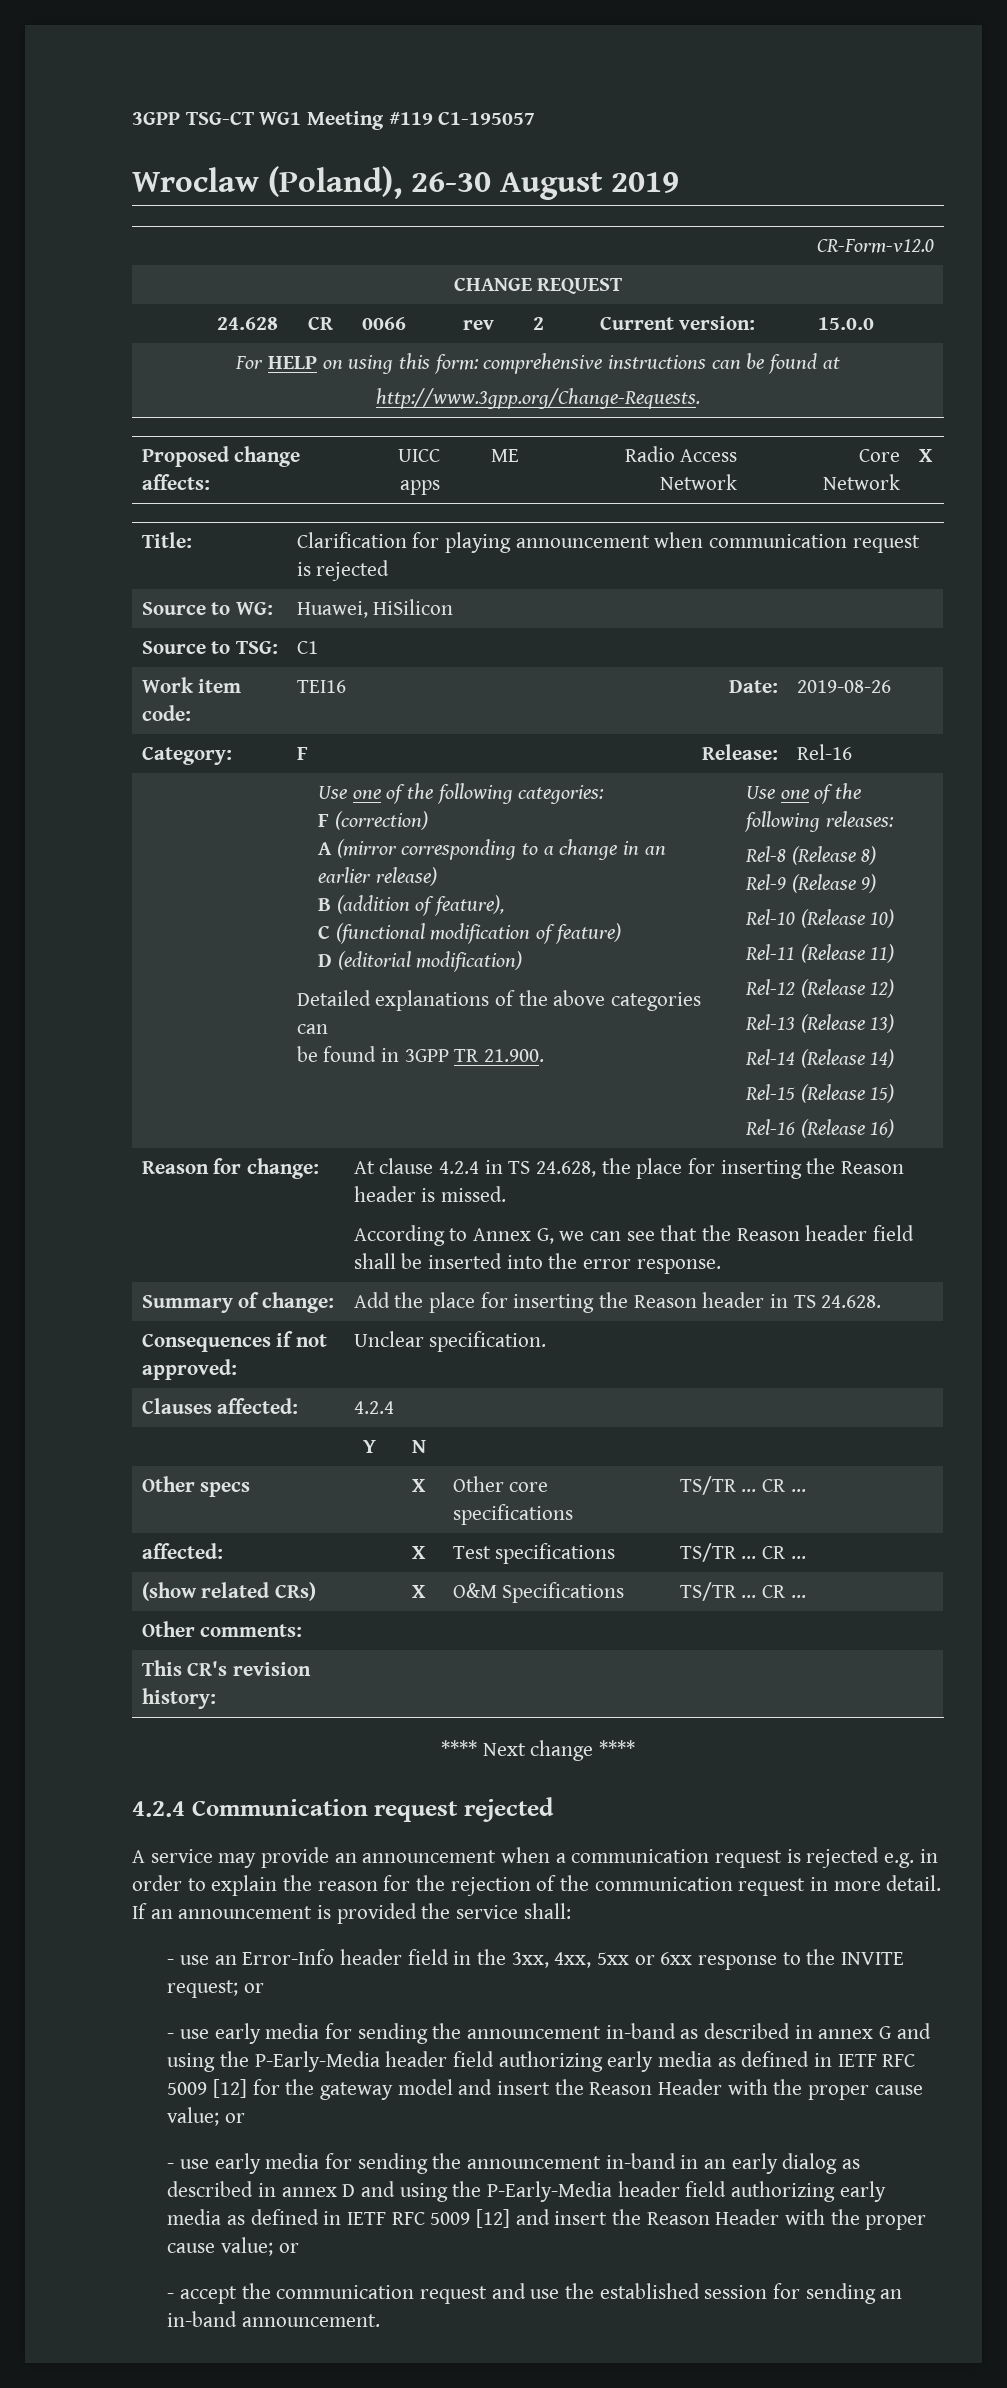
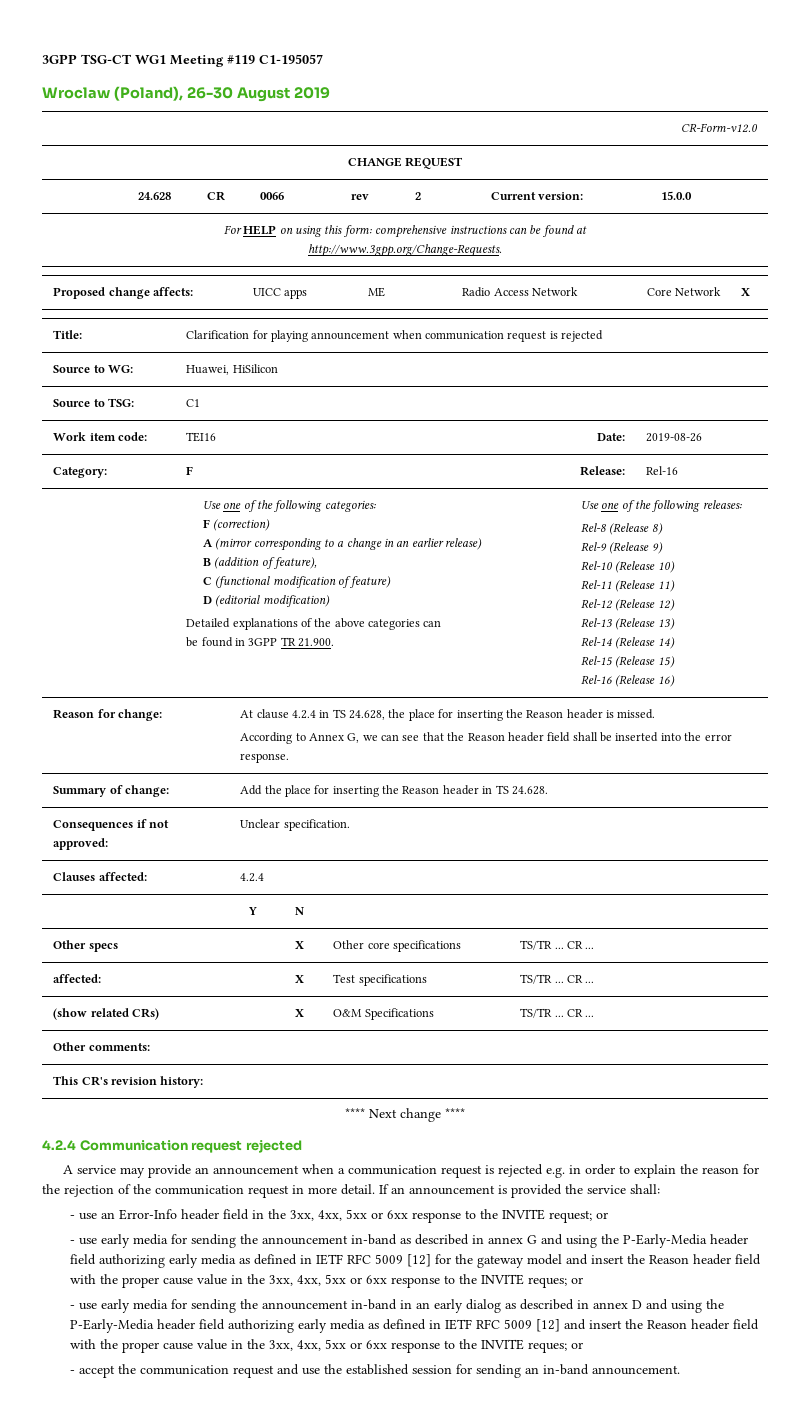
[658,2079,923,2100] [167,2107,220,2126] Header with the proper cause value; -> [692,1254,761,1265] [69,1274,567,1288] header field with the proper cause value in the 3xx, 4xx, 5xx or 6xx response to the INVITE reques;
[715,2209,927,2230] [167,2237,273,2256] Header with the proper cause value; -> [690,1319,759,1330] [69,1339,567,1353] header field with the proper cause value in the 3xx, 4xx, 5xx or 6xx response to the INVITE reques;

